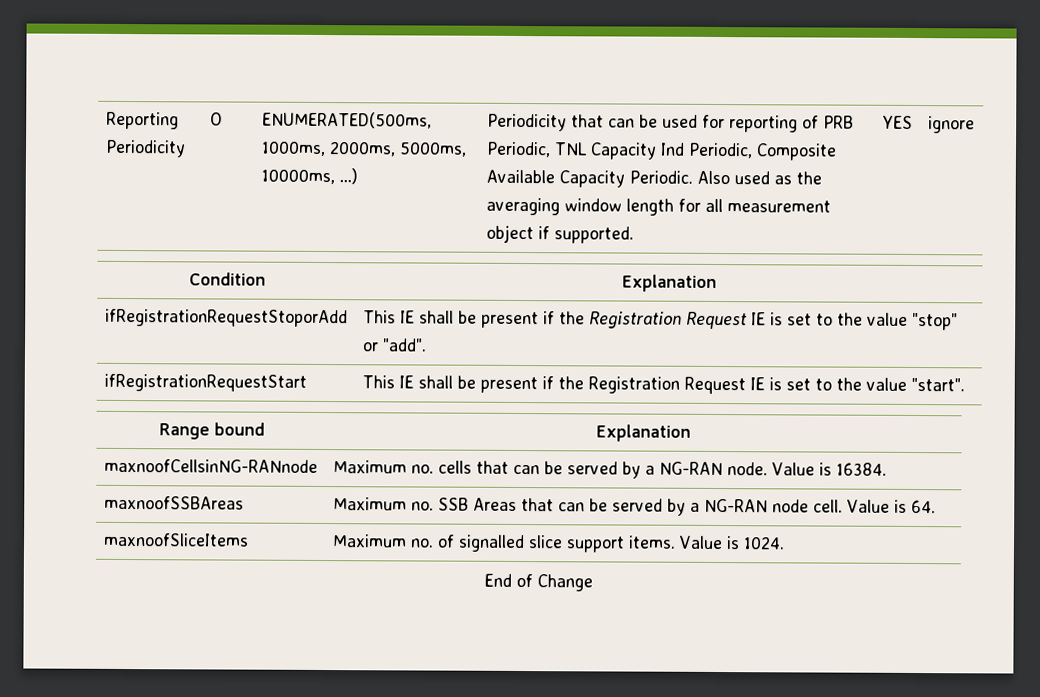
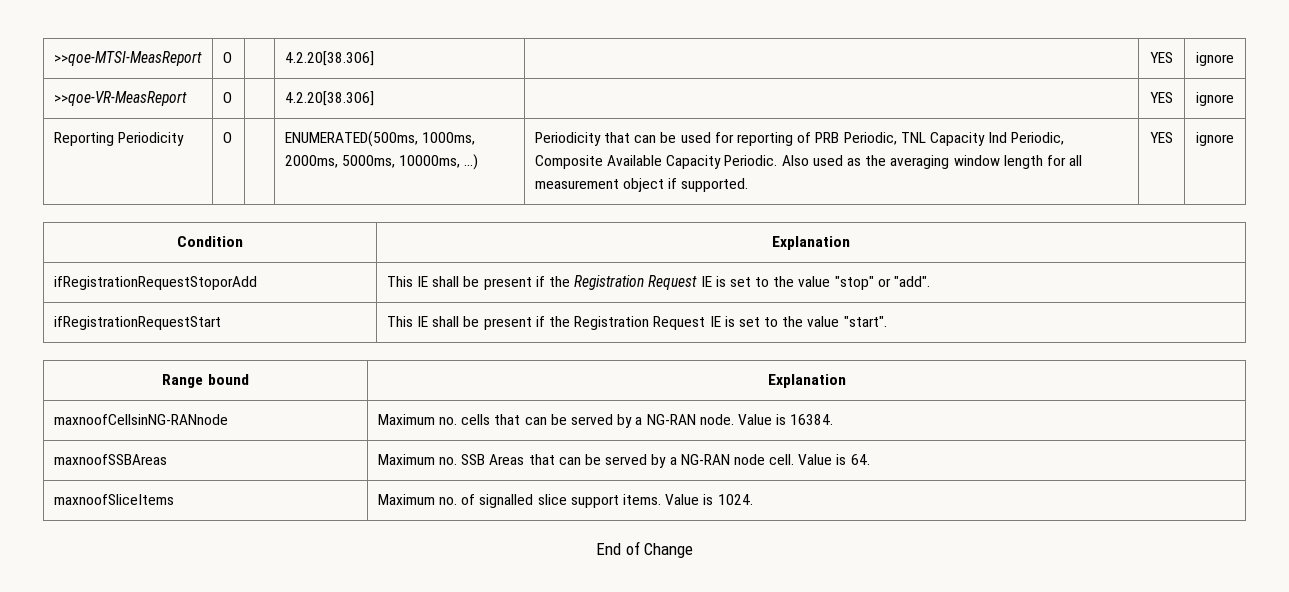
(105, 120) none -> [53,51,202,66] [222,52,232,63] [284,51,374,66] [1150,52,1173,63] [1196,52,1234,66] [53,91,187,106] [222,92,232,103] [284,91,374,106] [1150,92,1173,103] [1196,92,1234,106] >>qoe-MTSI-MeasReport | O | | 4.2.20[38.306] | | YES | ignore // >>qoe-VR-MeasReport | O | | 4.2.20[38.306] | | YES | ignore //

